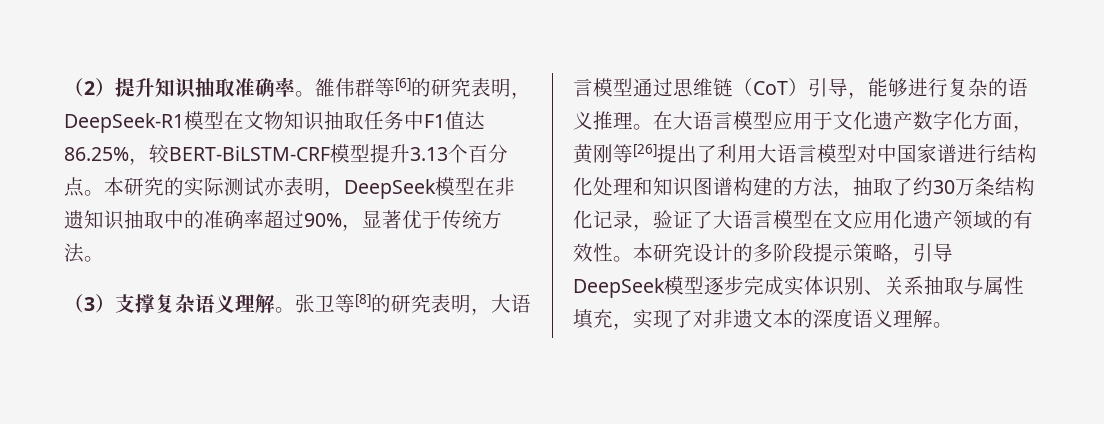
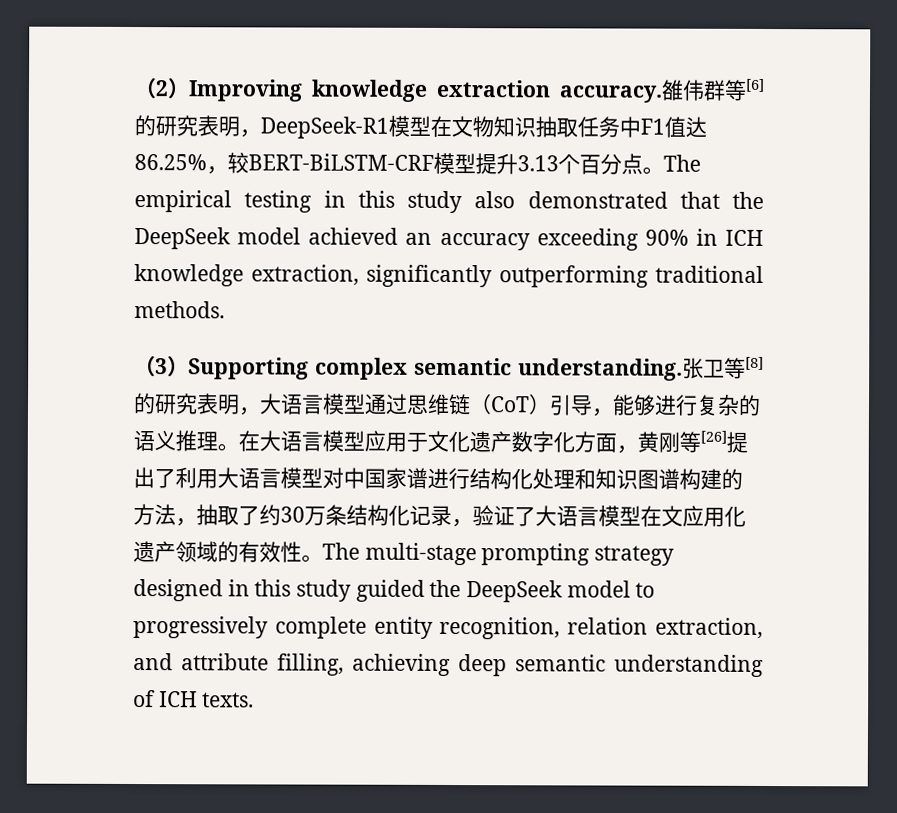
[115,77,315,99] 提升知识抽取准确率。 -> [188,79,663,103] Improving knowledge extraction accuracy.
[104,177,515,199] [64,210,502,231] [64,243,104,263] [64,294,295,313] 本研究的实际测试亦表明，DeepSeek模型在非遗知识抽取中的准确率超过90%，显著优于传统方法。 // （3）支撑复杂语义理解。 -> [663,154,701,172] [134,190,764,214] [134,227,764,251] [134,264,764,288] [134,301,225,319] [134,356,683,381] The empirical testing in this study also demonstrated that the DeepSeek model achieved an accuracy exceeding 90% in ICH knowledge extraction, significantly outperforming traditional methods. // （3）Supporting complex semantic understanding.
[633,243,953,264] [573,276,1024,298] [573,309,953,330] 本研究设计的多阶段提示策略，引导DeepSeek模型逐步完成实体识别、关系抽取与属性填充，实现了对非遗文本的深度语义理解。 -> [322,542,675,566] [133,579,656,603] [133,616,763,640] [133,653,764,677] [133,690,255,708] The multi-stage prompting strategy designed in this study guided the DeepSeek model to progressively complete entity recognition, relation extraction, and attribute filling, achieving deep semantic understanding of ICH texts.

